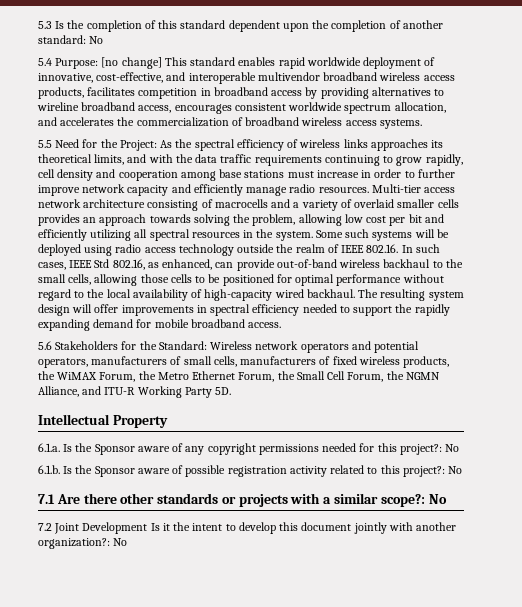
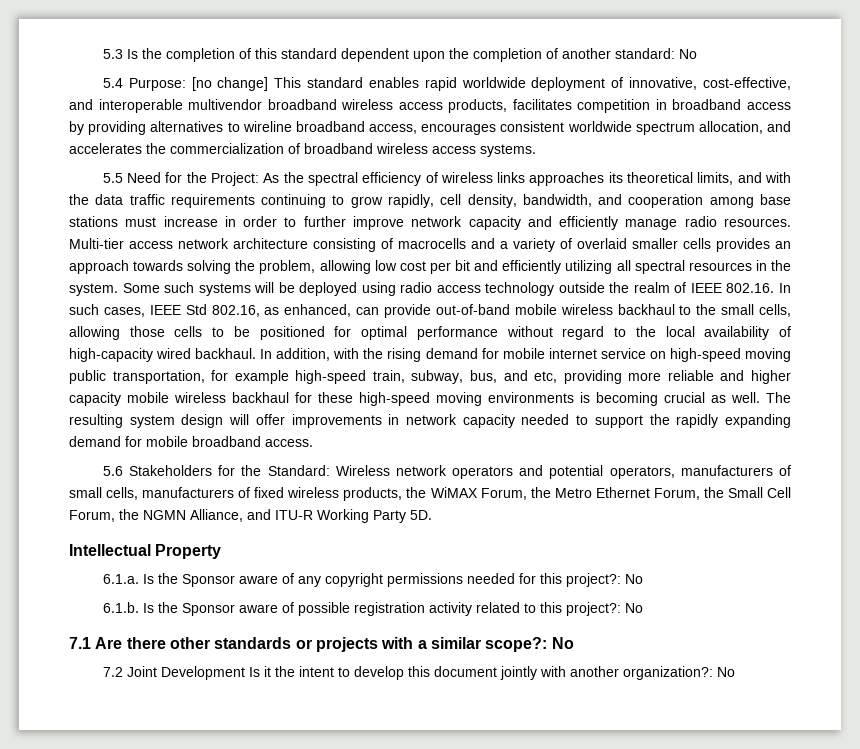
[57,169,94,181] density -> [467,194,592,208] density, bandwidth,
(337, 263) none -> [514,304,557,315] mobile
(355, 293) none -> [260,348,792,362] [69,370,791,384] [69,392,760,406] In addition, with the rising demand for mobile internet service on high-speed moving public transportation, for example high-speed train, subway, bus, and etc, providing more reliable and higher capacity mobile wireless backhaul for these high-speed moving environments is becoming crucial as well.
[210,304,300,316] spectral efficiency -> [406,414,515,428] network capacity

